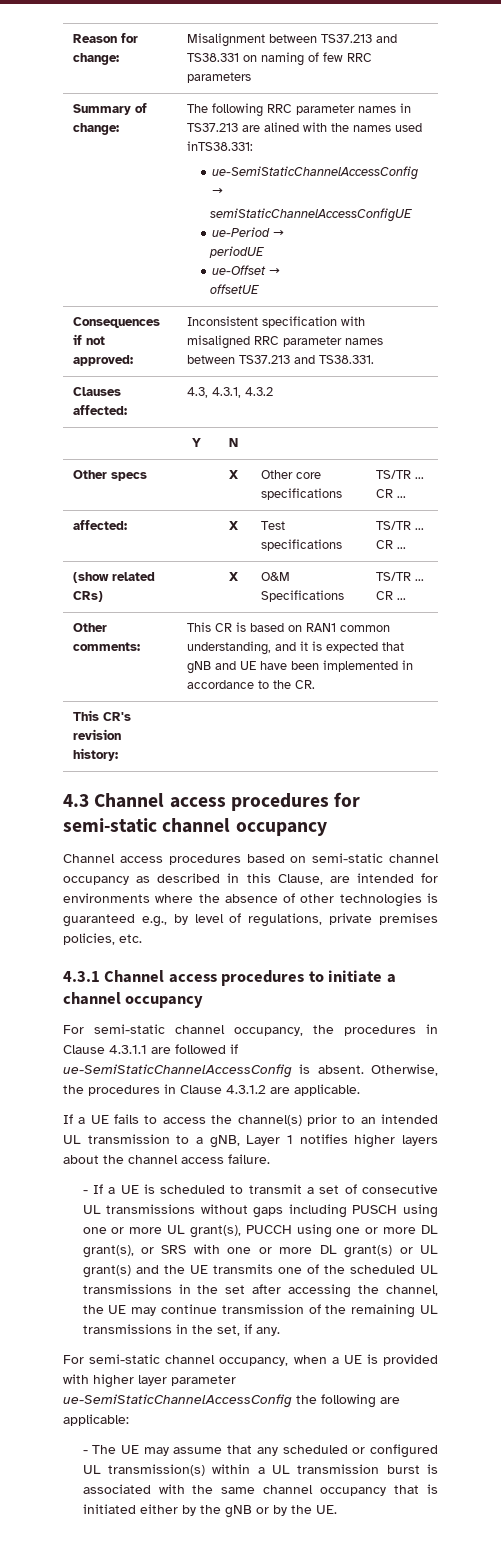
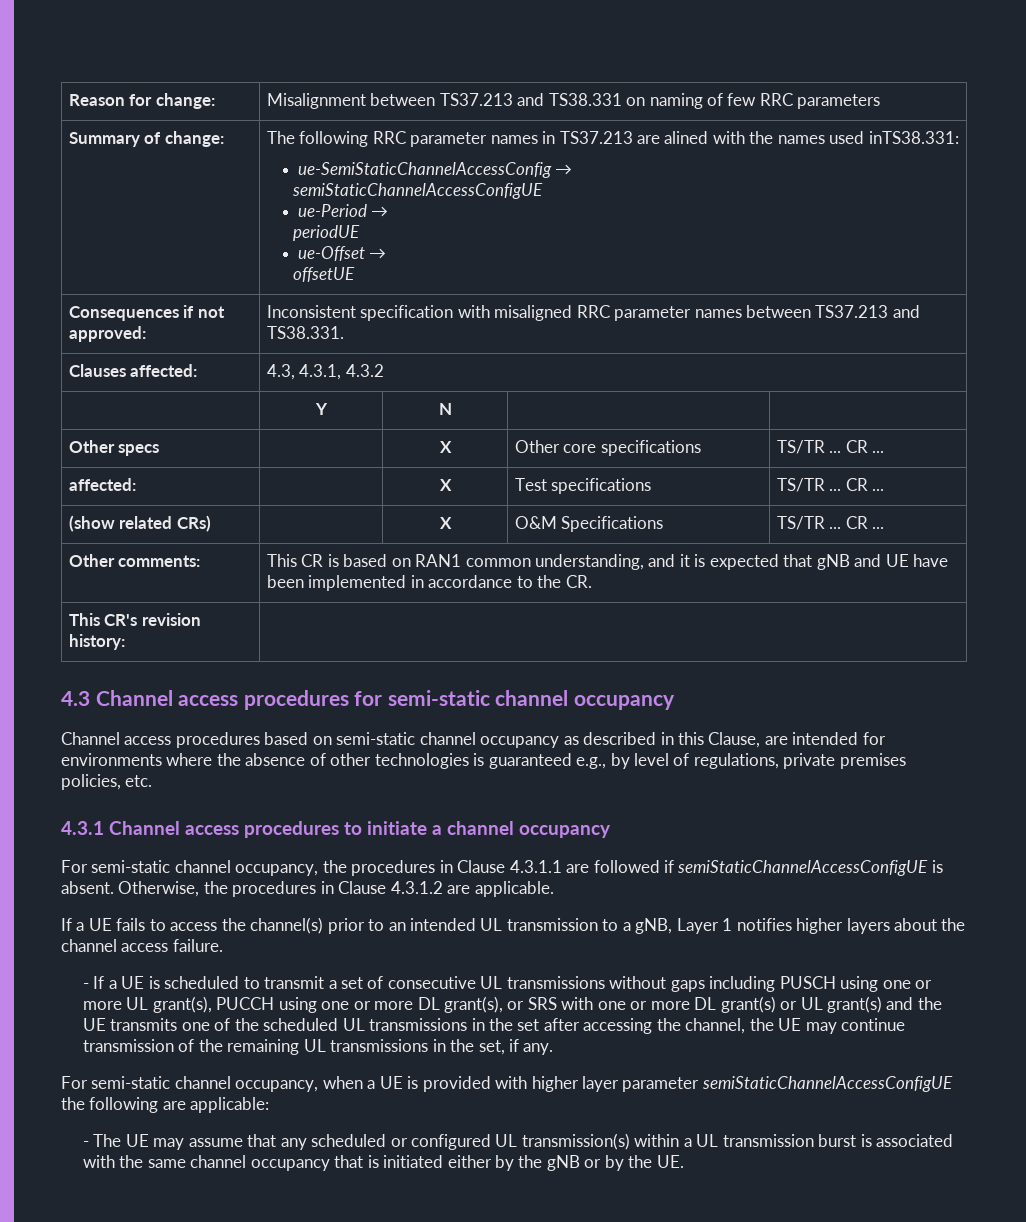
[63,1064,292,1078] ue-SemiStaticChannelAccessConfig -> [677,860,929,876] semiStaticChannelAccessConfigUE
[63,1394,292,1408] ue-SemiStaticChannelAccessConfig -> [701,1076,953,1092] semiStaticChannelAccessConfigUE

